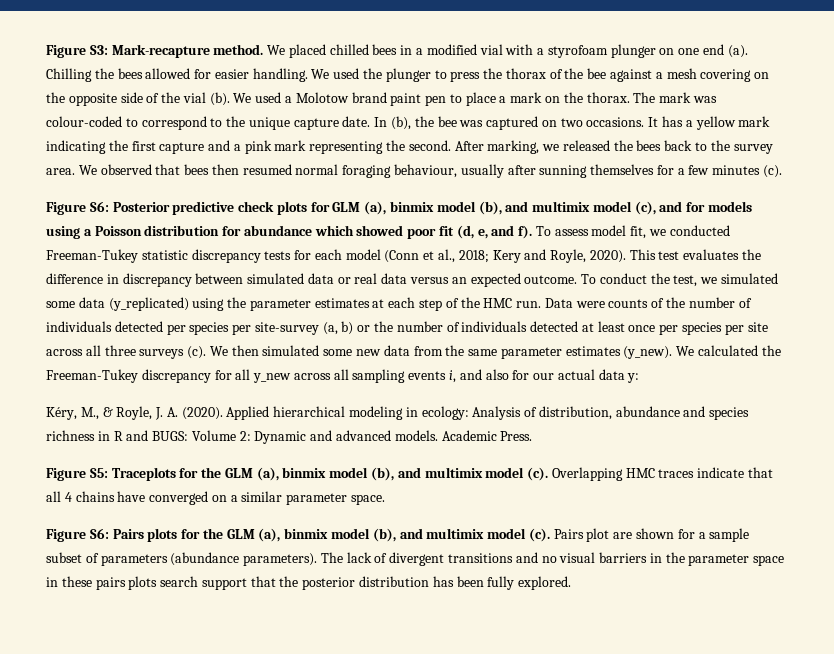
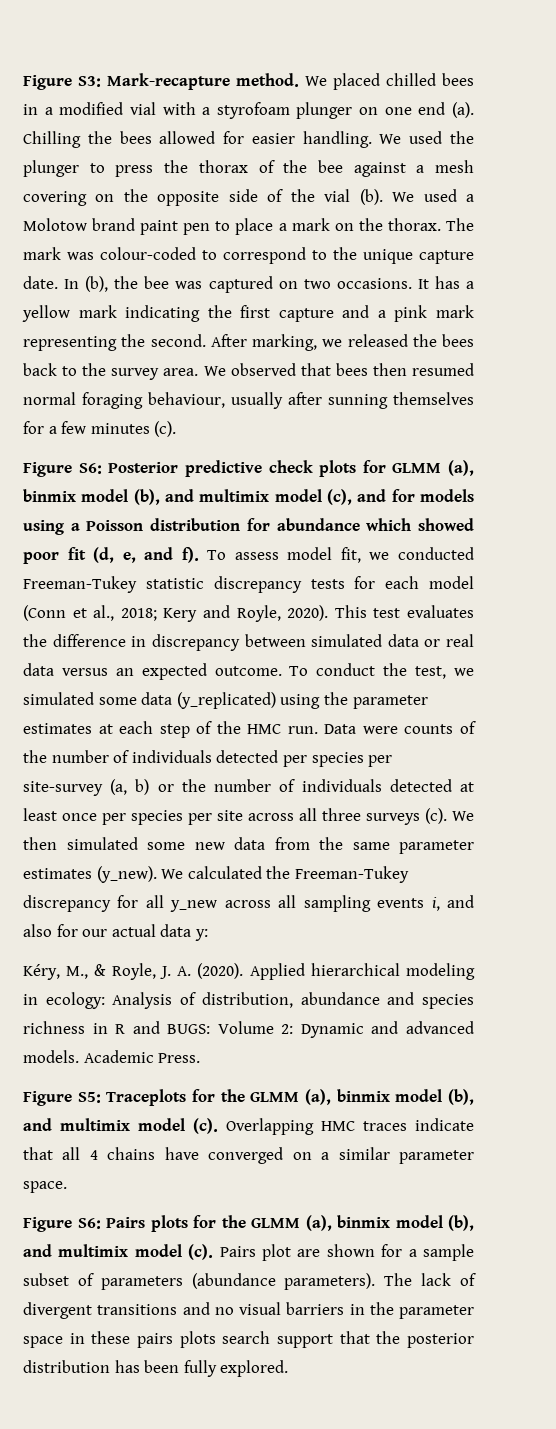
[332,202,361,212] GLM -> [392,463,442,473] GLMM
[224,468,253,478] GLM -> [250,1092,300,1102] GLMM
[226,529,255,539] GLM -> [251,1218,300,1228] GLMM

